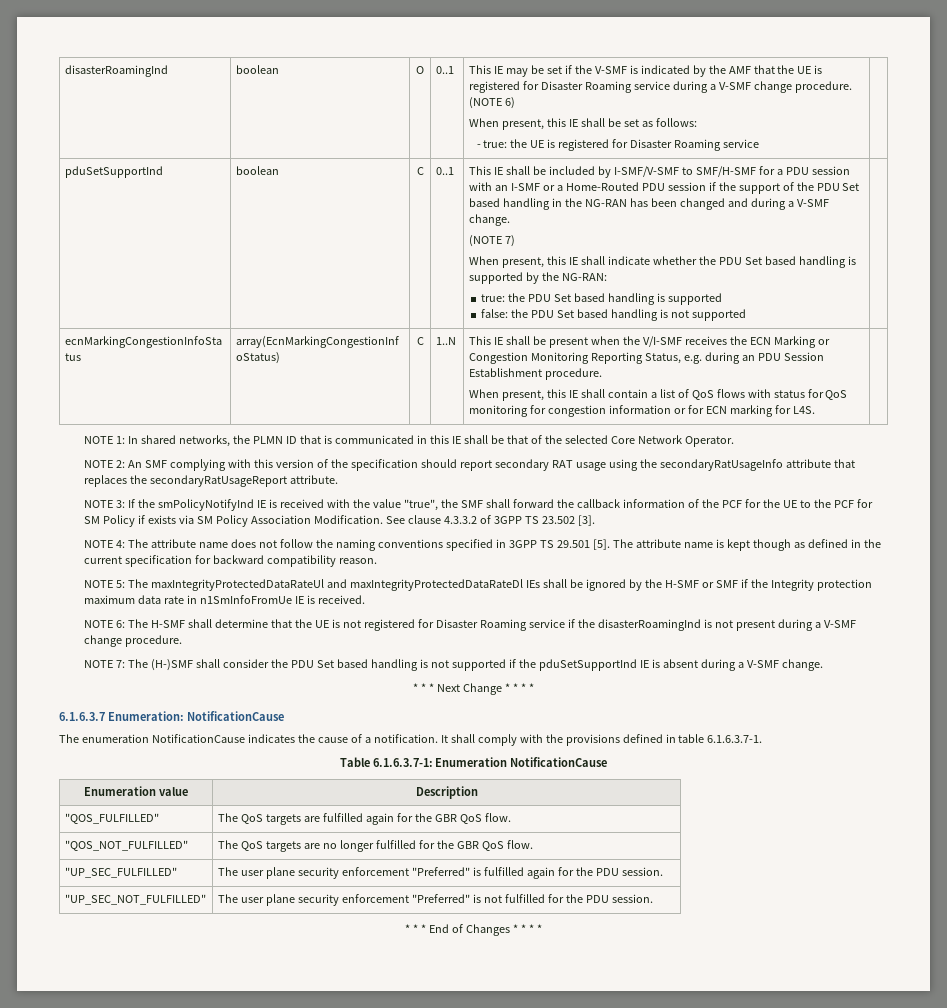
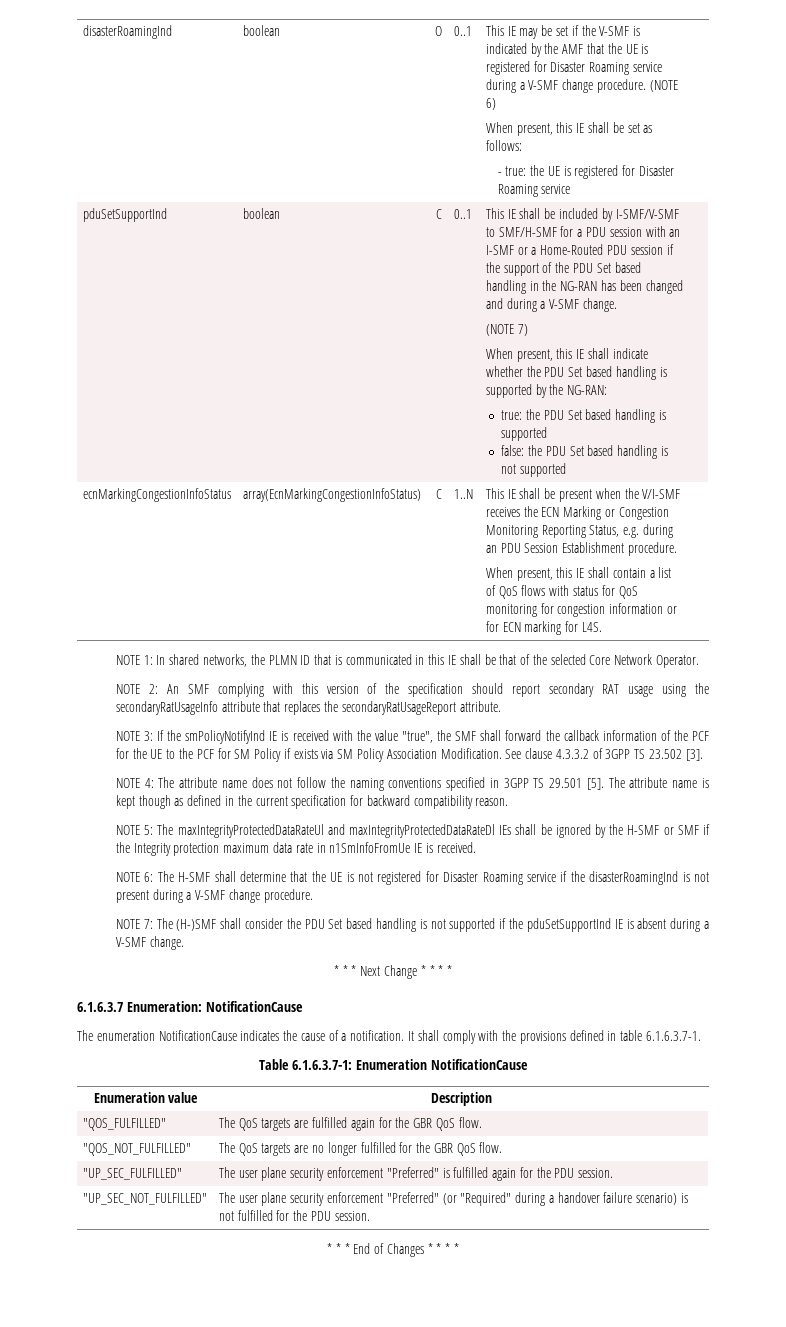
(470, 898) none -> [442,1192,678,1206] (or "Required" during a handover failure scenario)

